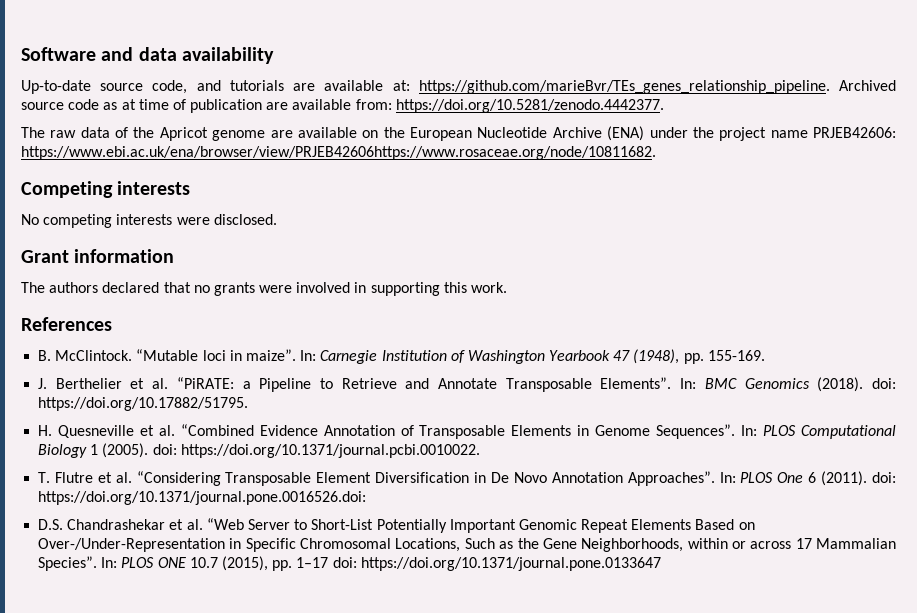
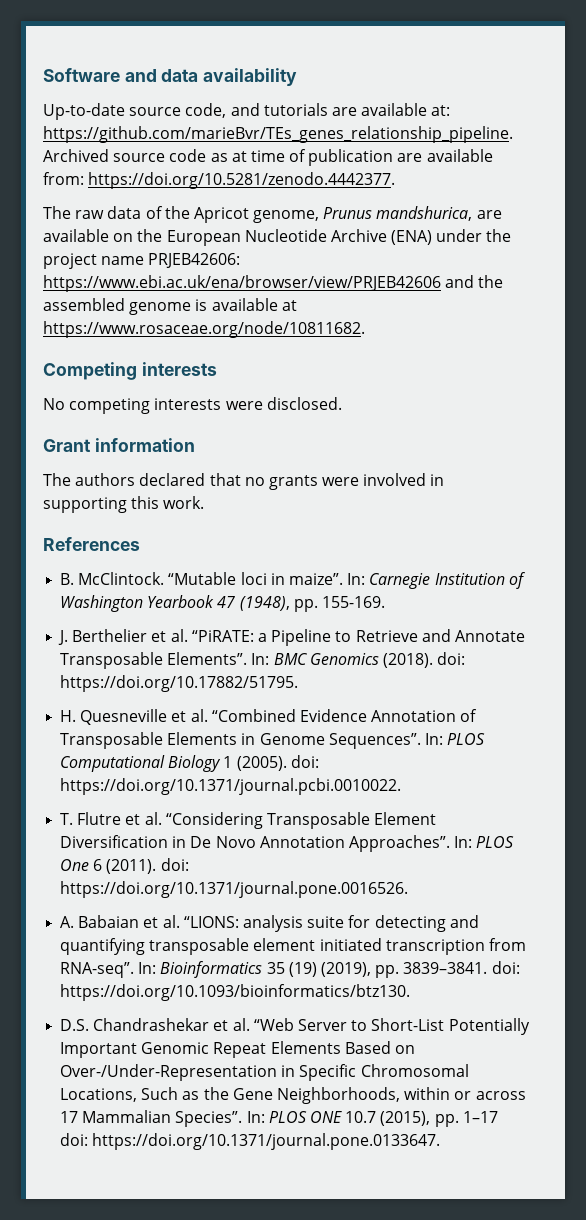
[212,130,266,141] genome -> [253,206,473,223] genome, Prunus mandshurica,
[21,146,656,160] https://www.ebi.ac.uk/ena/browser/view/PRJEB42606https://www.rosaceae.org/node/10811682. -> [43,275,504,292] [43,298,297,315] [43,321,365,338] https://www.ebi.ac.uk/ena/browser/view/PRJEB42606 and the assembled genome is available at https://www.rosaceae.org/node/10811682.
[38,491,367,505] https://doi.org/10.1371/journal.pone.0016526.doi: -> [60,881,409,898] [60,915,479,932] [60,938,526,955] [60,961,520,978] [60,984,411,1001] https://doi.org/10.1371/journal.pone.0016526. // A. Babaian et al. “LIONS: analysis suite for detecting and quantifying transposable element initiated transcription from RNA-seq”. In: Bioinformatics 35 (19) (2019), pp. 3839–3841. doi: https://doi.org/10.1093/bioinformatics/btz130.
[360,557,661,571] https://doi.org/10.1371/journal.pone.0133647 -> [92,1133,441,1150] https://doi.org/10.1371/journal.pone.0133647.

